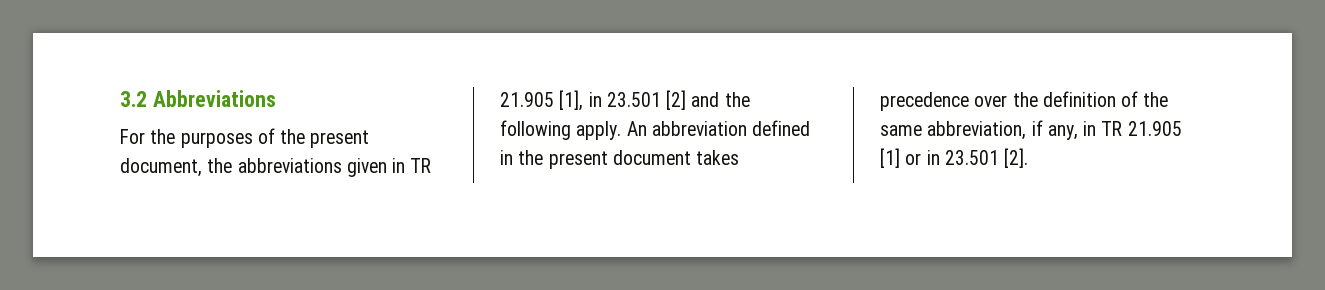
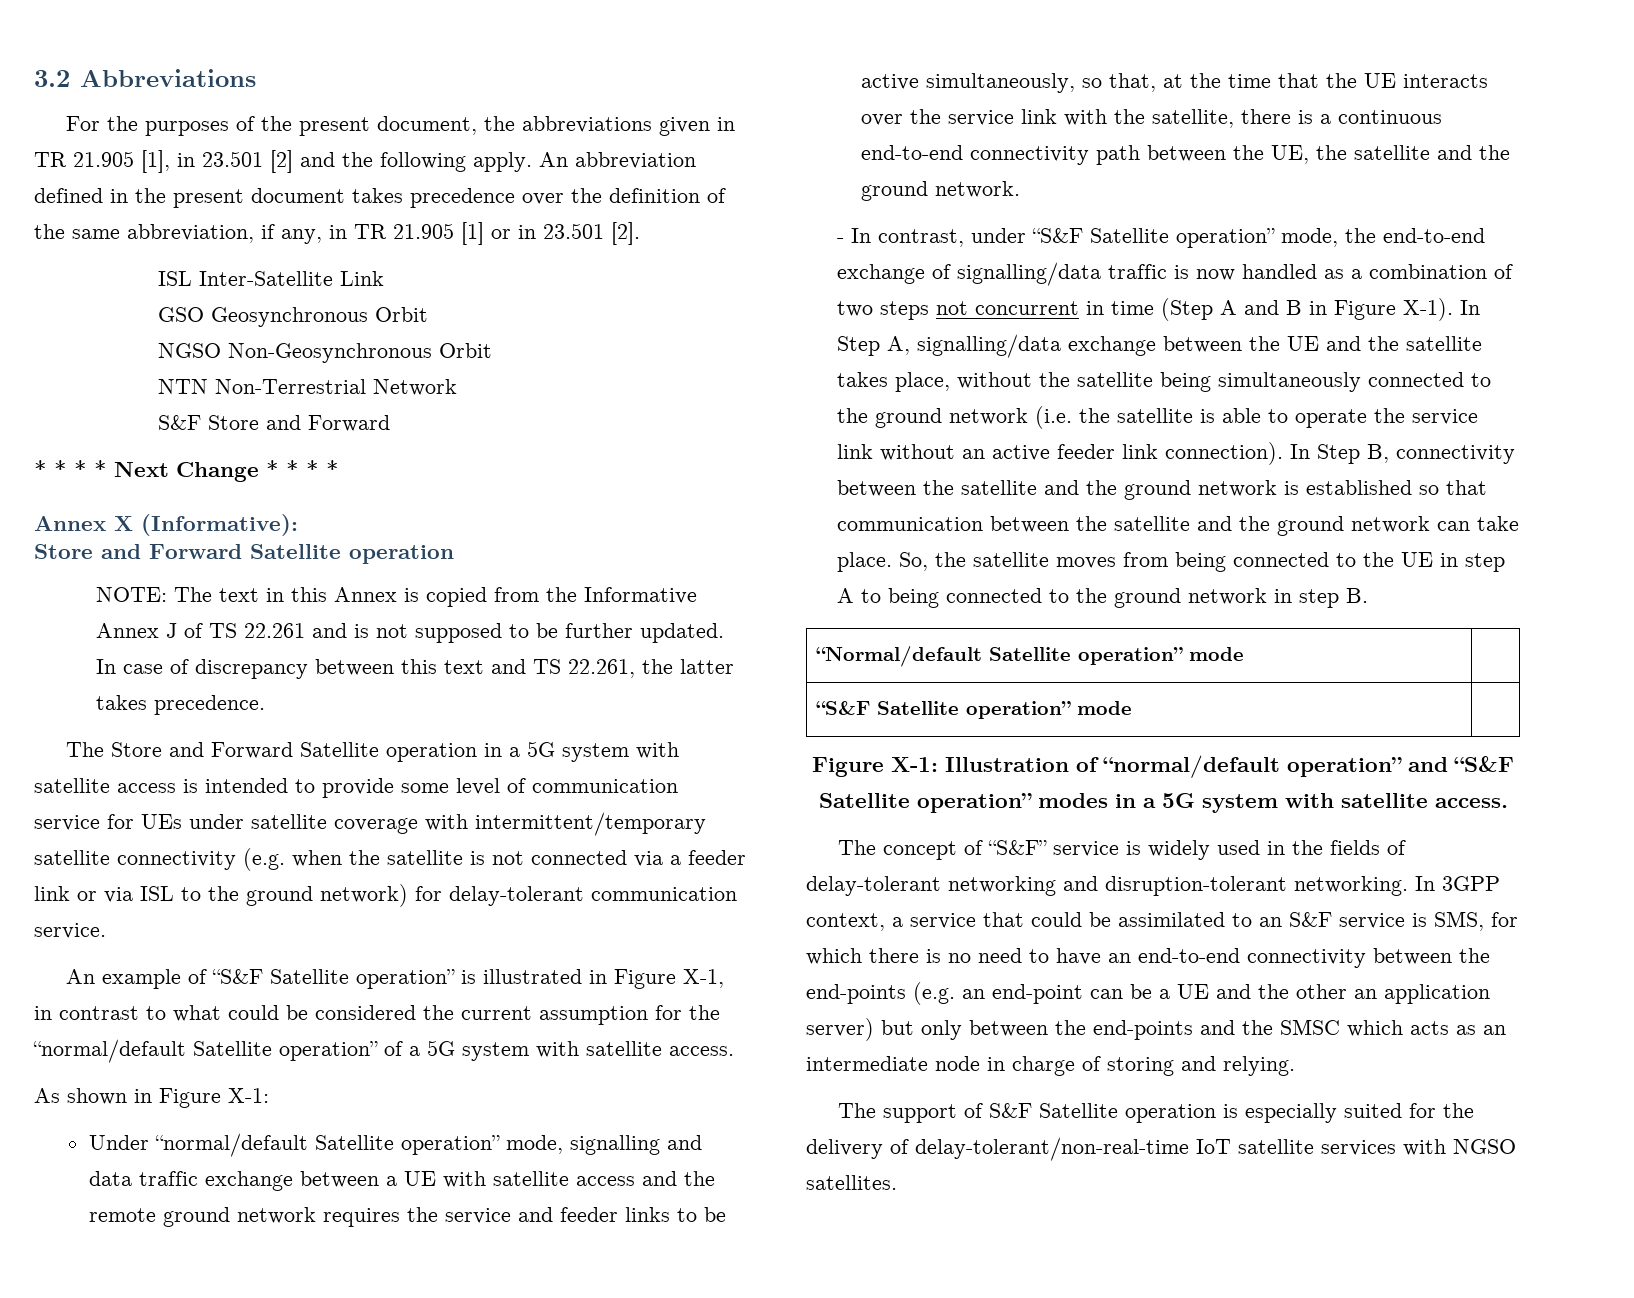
(1029, 158) none -> [157,271,384,286] [157,307,428,327] [157,343,492,363] [157,379,457,396] [157,415,390,432] [34,460,339,482] [34,514,298,536] [34,544,454,564] [95,587,697,607] [95,623,724,643] [95,659,734,679] [95,695,265,715] [65,741,679,762] [34,778,678,798] [34,812,706,836] [34,848,746,871] [34,884,737,907] [34,923,106,939] [65,969,724,989] [34,1005,720,1025] [33,1039,734,1063] [34,1088,269,1108] [88,1133,702,1157] [88,1171,715,1191] [88,1207,726,1227] [860,73,1488,93] [860,109,1442,128] [860,145,1510,165] [860,181,1020,201] [836,228,1485,248] [836,262,1513,286] [836,298,1480,321] [836,334,1482,358] [836,372,1491,392] [836,406,1478,429] [836,442,1515,465] [836,480,1487,500] [836,516,1519,536] [836,552,1505,572] [836,588,1368,608] [815,646,1244,667] [815,701,1132,719] [812,755,1514,778] [818,793,1508,813] [837,840,1406,860] [806,876,1500,896] [806,911,1518,931] [806,948,1490,968] [806,982,1490,1005] [806,1018,1506,1041] [806,1056,1295,1076] [837,1103,1474,1123] [806,1137,1516,1161] [806,1175,897,1190] // ISL Inter-Satellite Link // GSO Geosynchronous Orbit // NGSO Non-Geosynchronous Orbit // NTN Non-Terrestrial Network // S&F Store and Forward // * * * * Next Change * * * * // Annex X (Informative): // Store and Forward Satellite operation // NOTE: The text in this Annex is copied from the Informative Annex J of TS 22.261 and is not supposed to be further updated. In case of discrepancy between this text and TS 22.261, the latter takes precedence. // The Store and Forward Satellite operation in a 5G system with satellite access is intended to provide some level of communication service for UEs under satellite coverage with intermittent/temporary satellite connectivity (e.g. when the satellite is not connected via a feeder link or via ISL to the ground network) for delay-tolerant communication service. // An example of “S&F Satellite operation” is illustrated in Figure X-1, in contrast to what could be considered the current assumption for the “normal/default Satellite operation” of a 5G system with satellite access. // As shown in Figure X-1: // Under “normal/default Satellite operation” mode, signalling and data traffic exchange between a UE with satellite access and the remote ground network requires the service and feeder links to be active simultaneously, so that, at the time that the UE interacts over the service link with the satellite, there is a continuous end-to-end connectivity path between the UE, the satellite and the ground network. // - In contrast, under “S&F Satellite operation” mode, the end-to-end exchange of signalling/data traffic is now handled as a combination of two steps not concurrent in time (Step A and B in Figure X-1). In Step A, signalling/data exchange between the UE and the satellite takes place, without the satellite being simultaneously connected to the ground network (i.e. the satellite is able to operate the service link without an active feeder link connection). In Step B, connectivity between the satellite and the ground network is established so that communication between the satellite and the ground network can take place. So, the satellite moves from being connected to the UE in step A to being connected to the ground network in step B. // “Normal/default Satellite operation” mode | // “S&F Satellite operation” mode | // Figure X-1: Illustration of “normal/default operation” and “S&F Satellite operation” modes in a 5G system with satellite access. // The concept of “S&F” service is widely used in the fields of delay-tolerant networking and disruption-tolerant networking. In 3GPP context, a service that could be assimilated to an S&F service is SMS, for which there is no need to have an end-to-end connectivity between the end-points (e.g. an end-point can be a UE and the other an application server) but only between the end-points and the SMSC which acts as an intermediate node in charge of storing and relying. // The support of S&F Satellite operation is especially suited for the delivery of delay-tolerant/non-real-time IoT satellite services with NGSO satellites.

